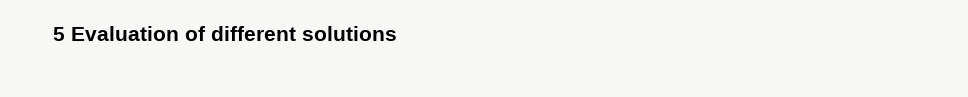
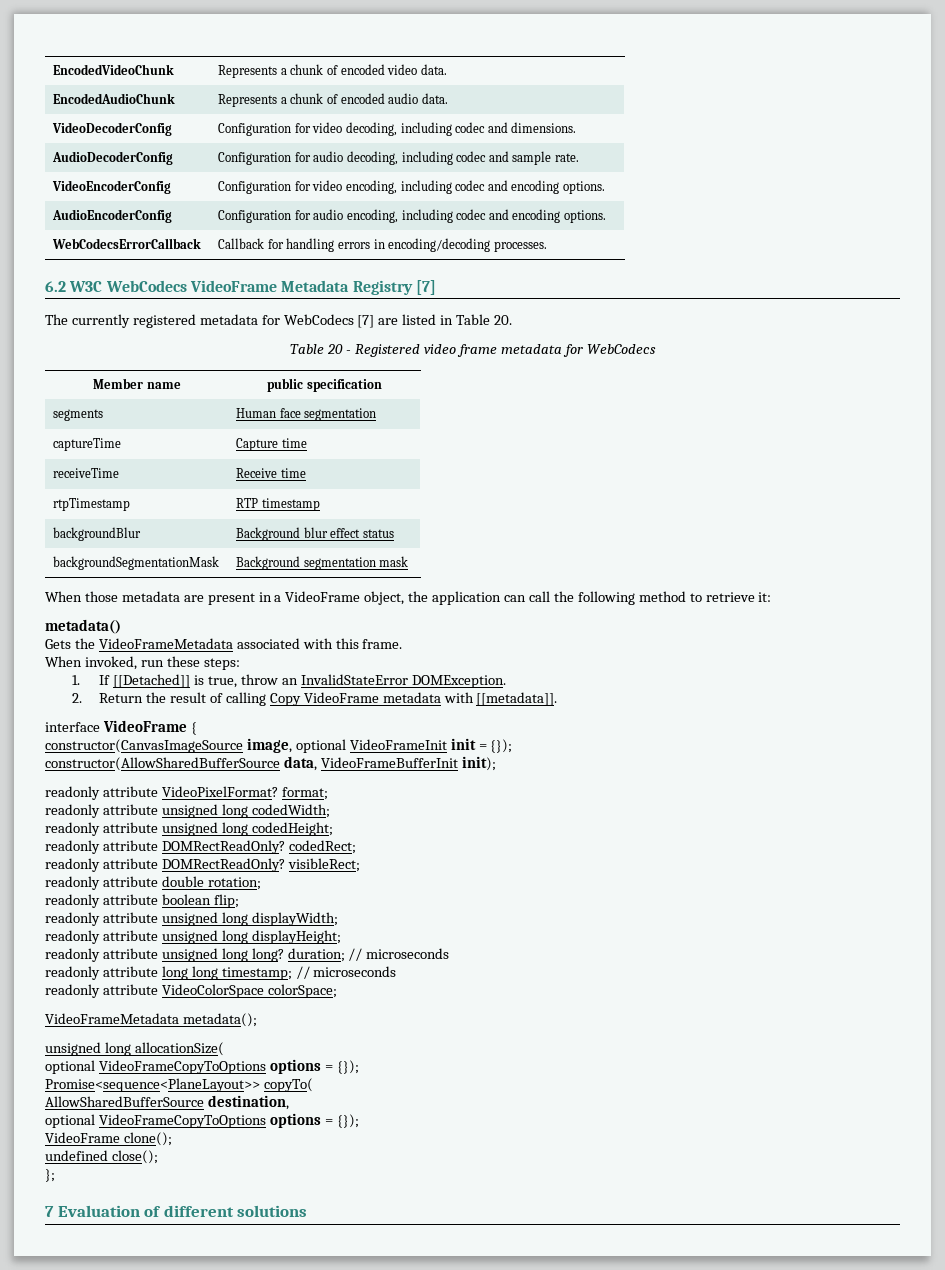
[53,27,65,41] 5 -> [53,64,175,75] [218,64,447,78] [53,93,176,104] [218,93,448,107] [52,122,173,136] [218,122,577,136] [52,151,174,165] [218,151,579,165] [52,180,172,194] [218,180,605,194] [52,209,173,223] [218,209,606,223] [52,238,202,249] [218,238,547,252] [45,280,436,295] [45,314,513,328] [290,344,656,357] [93,378,181,389] [267,378,382,392] [53,409,104,421] [236,408,377,421] [53,438,122,451] [236,438,307,451] [53,468,120,478] [236,468,306,478] [53,498,131,511] [236,498,320,511] [53,527,142,541] [236,527,394,541] [53,556,220,570] [236,556,409,570] [45,591,772,605] [45,619,121,634] [45,638,403,649] [45,656,240,670] [72,674,506,688] [72,692,558,706] [45,720,197,735] [45,738,513,753] [45,756,496,771] [45,786,328,800] [45,804,330,818] [45,822,333,836] [45,840,356,854] [45,858,360,872] [45,876,261,890] [45,894,239,908] [45,912,338,926] [45,930,341,944] [45,948,450,962] [45,966,397,980] [45,984,337,998] [45,1013,257,1027] [45,1042,224,1056] [45,1059,359,1074] [45,1078,313,1092] [45,1095,289,1110] [45,1113,359,1128] [45,1132,172,1146] [45,1150,158,1164] [45,1169,55,1182] [45,1206,54,1217] EncodedVideoChunk | Represents a chunk of encoded video data. // EncodedAudioChunk | Represents a chunk of encoded audio data. // VideoDecoderConfig | Configuration for video decoding, including codec and dimensions. // AudioDecoderConfig | Configuration for audio decoding, including codec and sample rate. // VideoEncoderConfig | Configuration for video encoding, including codec and encoding options. // AudioEncoderConfig | Configuration for audio encoding, including codec and encoding options. // WebCodecsErrorCallback | Callback for handling errors in encoding/decoding processes. // 6.2 W3C WebCodecs VideoFrame Metadata Registry [7] // The currently registered metadata for WebCodecs [7] are listed in Table 20. // Table 20 - Registered video frame metadata for WebCodecs // Member name | public specification // segments | Human face segmentation // captureTime | Capture time // receiveTime | Receive time // rtpTimestamp | RTP timestamp // backgroundBlur | Background blur effect status // backgroundSegmentationMask | Background segmentation mask // When those metadata are present in a VideoFrame object, the application can call the following method to retrieve it: // metadata() // Gets the VideoFrameMetadata associated with this frame. // When invoked, run these steps: // 1. If [[Detached]] is true, throw an InvalidStateError DOMException. // 2. Return the result of calling Copy VideoFrame metadata with [[metadata]]. // interface VideoFrame { // constructor(CanvasImageSource image, optional VideoFrameInit init = {}); // constructor(AllowSharedBufferSource data, VideoFrameBufferInit init); // readonly attribute VideoPixelFormat? format; // readonly attribute unsigned long codedWidth; // readonly attribute unsigned long codedHeight; // readonly attribute DOMRectReadOnly? codedRect; // readonly attribute DOMRectReadOnly? visibleRect; // readonly attribute double rotation; // readonly attribute boolean flip; // readonly attribute unsigned long displayWidth; // readonly attribute unsigned long displayHeight; // readonly attribute unsigned long long? duration; // microseconds // readonly attribute long long timestamp; // microseconds // readonly attribute VideoColorSpace colorSpace; // VideoFrameMetadata metadata(); // unsigned long allocationSize( // optional VideoFrameCopyToOptions options = {}); // Promise<sequence<PlaneLayout>> copyTo( // AllowSharedBufferSource destination, // optional VideoFrameCopyToOptions options = {}); // VideoFrame clone(); // undefined close(); // }; // 7

